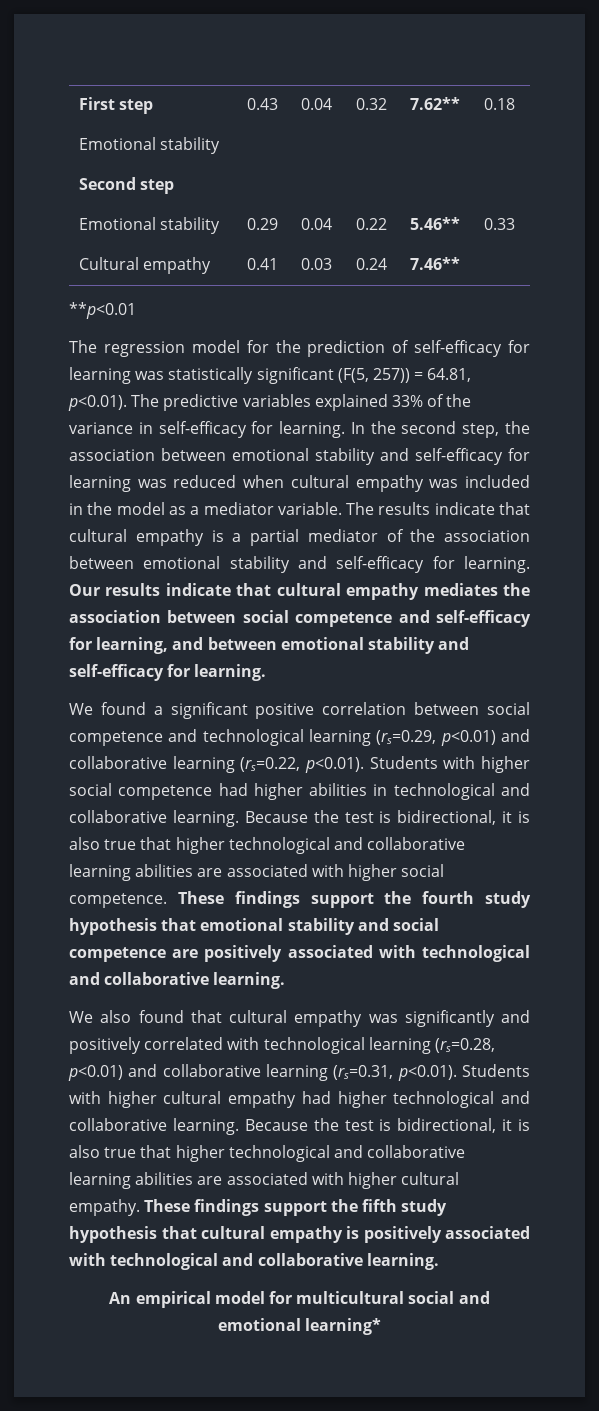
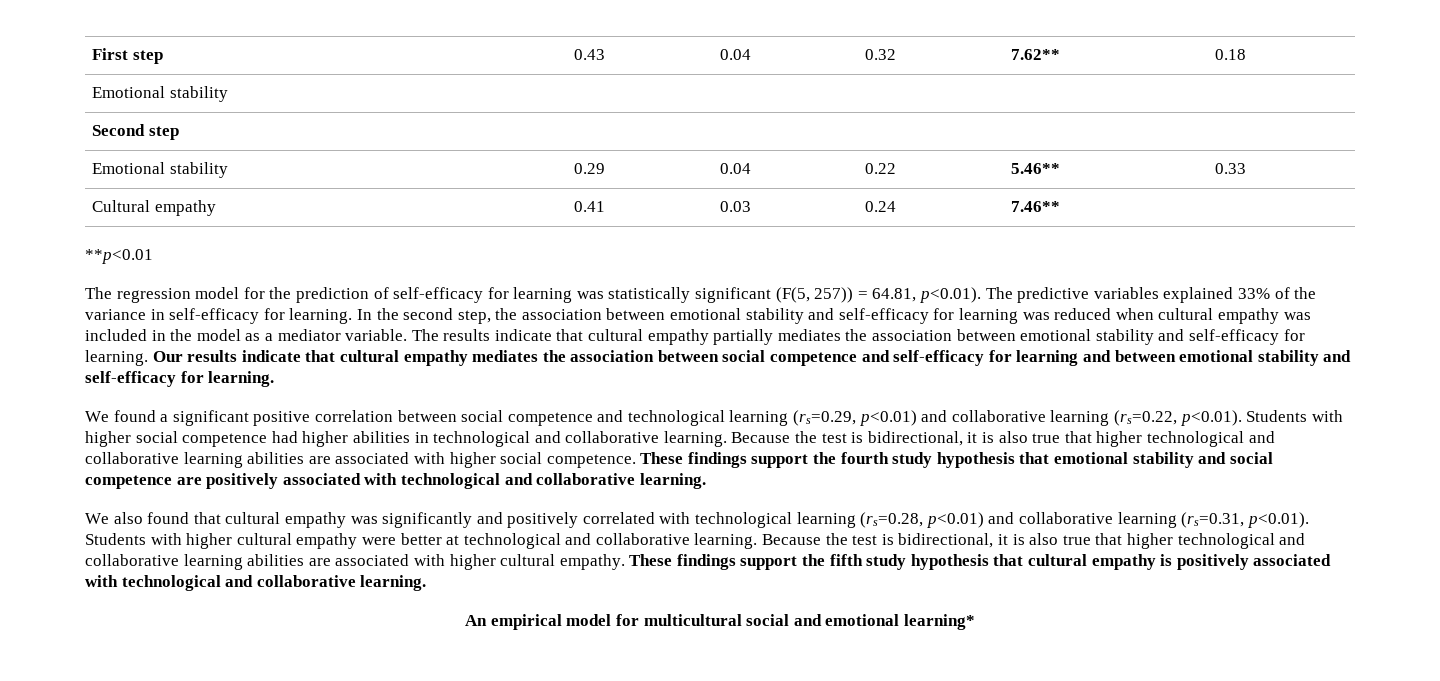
[211,529,404,546] is a partial mediator of -> [713,329,841,345] partially mediates
[96,637,169,654] learning, -> [1016,350,1079,366] learning
[301,1091,387,1108] had higher -> [361,533,460,545] were better at

